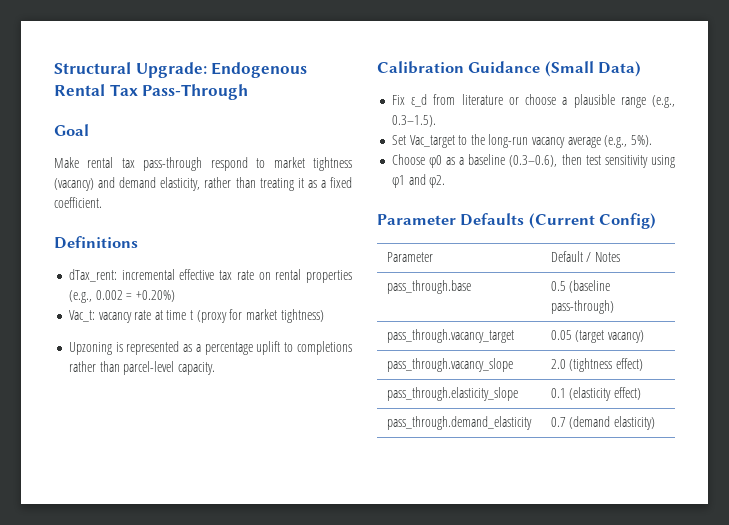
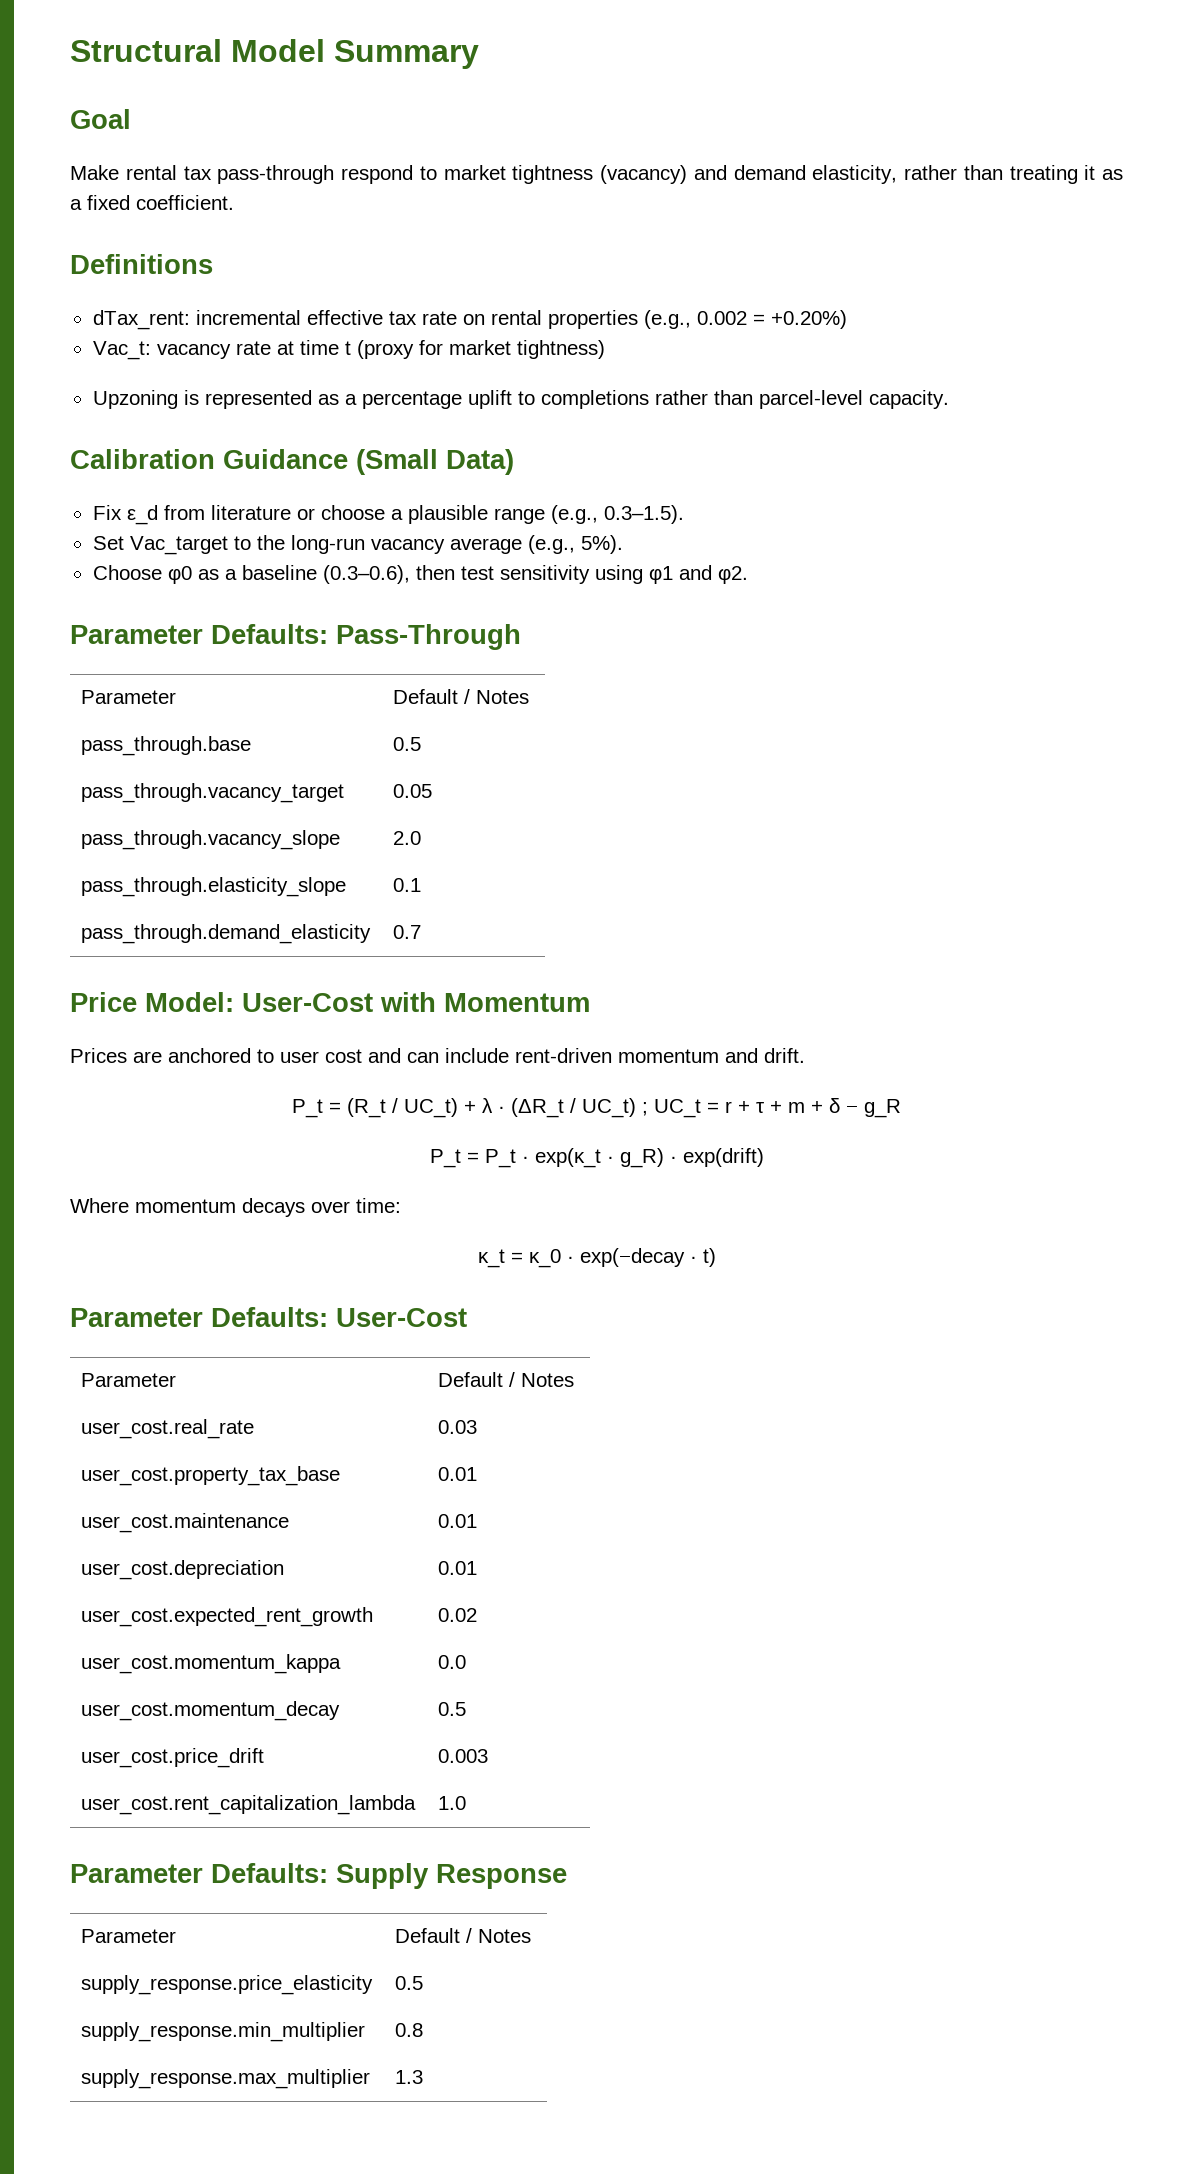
[135,62,308,78] [54,84,249,100] Upgrade: Endogenous Rental Tax Pass-Through -> [231,39,479,69] Model Summary
[460,213,657,229] Defaults (Current Config) -> [211,624,521,650] Defaults: Pass-Through
[569,280,611,293] [550,300,614,314] (baseline pass-through) -> (422, 744) none
[575,330,644,343] (target vacancy) -> (433, 791) none
[569,358,643,372] (tightness effect) -> (422, 838) none
[569,387,641,401] (elasticity effect) -> (422, 885) none
[569,416,655,430] (demand elasticity) -> [70,992,590,1012] [70,1048,805,1063] [292,1098,901,1118] [429,1148,764,1168] [70,1198,401,1217] [477,1248,716,1268] [70,1307,467,1327] [81,1373,177,1387] [438,1372,575,1387] [81,1419,255,1439] [438,1420,478,1434] [81,1466,341,1486] [438,1467,478,1481] [81,1513,290,1533] [438,1514,478,1528] [81,1560,285,1580] [438,1561,478,1575] [81,1607,374,1627] [438,1608,478,1622] [81,1654,342,1674] [438,1655,467,1669] [81,1701,341,1721] [438,1702,467,1716] [81,1748,265,1768] [438,1749,489,1763] [81,1795,417,1815] [438,1796,467,1810] [70,1863,567,1889] [81,1929,177,1943] [395,1928,532,1943] [81,1975,374,1995] [395,1976,424,1990] [81,2022,366,2042] [395,2023,424,2037] [81,2069,371,2089] [395,2070,424,2084] // Price Model: User-Cost with Momentum // Prices are anchored to user cost and can include rent-driven momentum and drift. // P_t = (R_t / UC_t) + λ · (ΔR_t / UC_t) ; UC_t = r + τ + m + δ − g_R // P_t = P_t · exp(κ_t · g_R) · exp(drift) // Where momentum decays over time: // κ_t = κ_0 · exp(−decay · t) // Parameter Defaults: User-Cost // Parameter | Default / Notes // user_cost.real_rate | 0.03 // user_cost.property_tax_base | 0.01 // user_cost.maintenance | 0.01 // user_cost.depreciation | 0.01 // user_cost.expected_rent_growth | 0.02 // user_cost.momentum_kappa | 0.0 // user_cost.momentum_decay | 0.5 // user_cost.price_drift | 0.003 // user_cost.rent_capitalization_lambda | 1.0 // Parameter Defaults: Supply Response // Parameter | Default / Notes // supply_response.price_elasticity | 0.5 // supply_response.min_multiplier | 0.8 // supply_response.max_multiplier | 1.3

